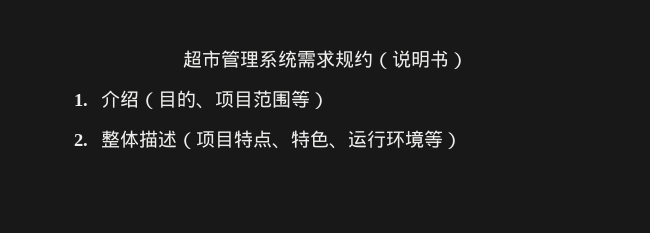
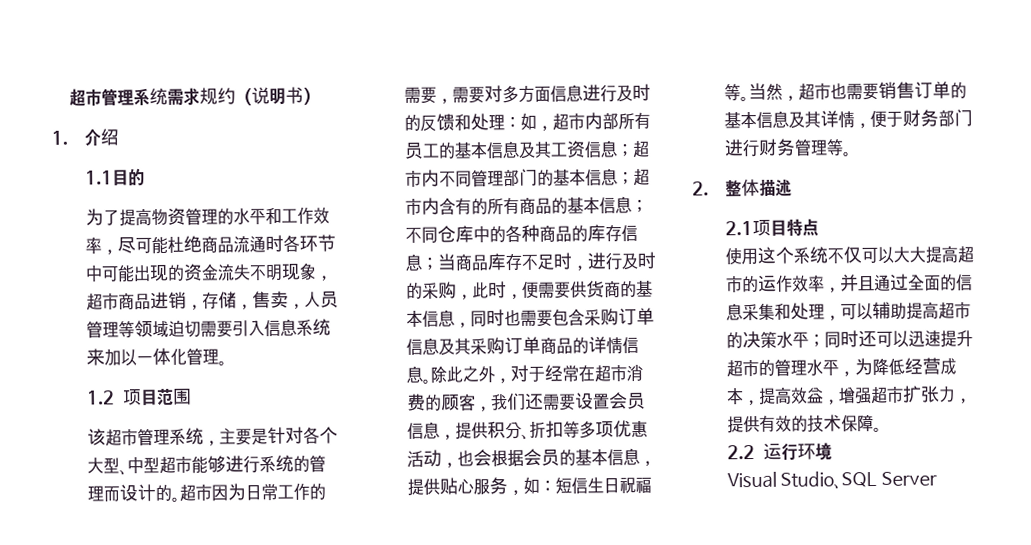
[139,92,159,109] （ -> [84,170,113,185] // 1.1
[196,90,330,109] 、项目范围等） -> [84,206,330,227] [84,234,336,255] [84,262,333,283] [85,290,339,311] [85,318,331,339] [85,347,227,367] [85,387,192,407] [86,426,338,447] [86,454,326,476] [86,482,326,502] [403,83,651,104] [403,111,651,132] [403,140,650,160] [404,168,650,188] [404,196,648,216] [404,224,638,244] [404,251,656,272] [405,279,653,300] [405,307,655,328] [405,336,639,356] [405,363,643,384] [406,391,646,412] [406,420,648,440] [406,447,656,468] [406,476,652,496] [723,81,967,102] [723,109,973,130] [723,138,852,158] // 为了提高物资管理的水平和工作效率，尽可能杜绝商品流通时各环节中可能出现的资金流失不明现象，超市商品进销，存储，售卖，人员管理等领域迫切需要引入信息系统来加以一体化管理。 // 1.2项目范围 // 该超市管理系统，主要是针对各个大型、中型超市能够进行系统的管理而设计的。超市因为日常工作的需要，需要对多方面信息进行及时的反馈和处理：如，超市内部所有员工的基本信息及其工资信息；超市内不同管理部门的基本信息；超市内含有的所有商品的基本信息；不同仓库中的各种商品的库存信息；当商品库存不足时，进行及时的采购，此时，便需要供货商的基本信息，同时也需要包含采购订单信息及其采购订单商品的详情信息。除此之外，对于经常在超市消费的顾客，我们还需要设置会员信息，提供积分、折扣等多项优惠活动，也会根据会员的基本信息，提供贴心服务，如：短信生日祝福等。当然，超市也需要销售订单的基本信息及其详情，便于财务部门进行财务管理等。
[177,132,197,149] （ -> [724,221,753,236] // 2.1
[272,130,463,149] 、特色、运行环境等） -> [724,245,974,266] [725,273,973,294] [725,301,971,322] [725,329,973,349] [725,357,957,378] [725,385,972,406] [726,414,882,434] [726,442,832,461] [726,471,938,490] // 使用这个系统不仅可以大大提高超市的运作效率，并且通过全面的信息采集和处理，可以辅助提高超市的决策水平；同时还可以迅速提升超市的管理水平，为降低经营成本，提高效益，增强超市扩张力，提供有效的技术保障。 // 2.2运行环境 // Visual Studio、SQL Server

